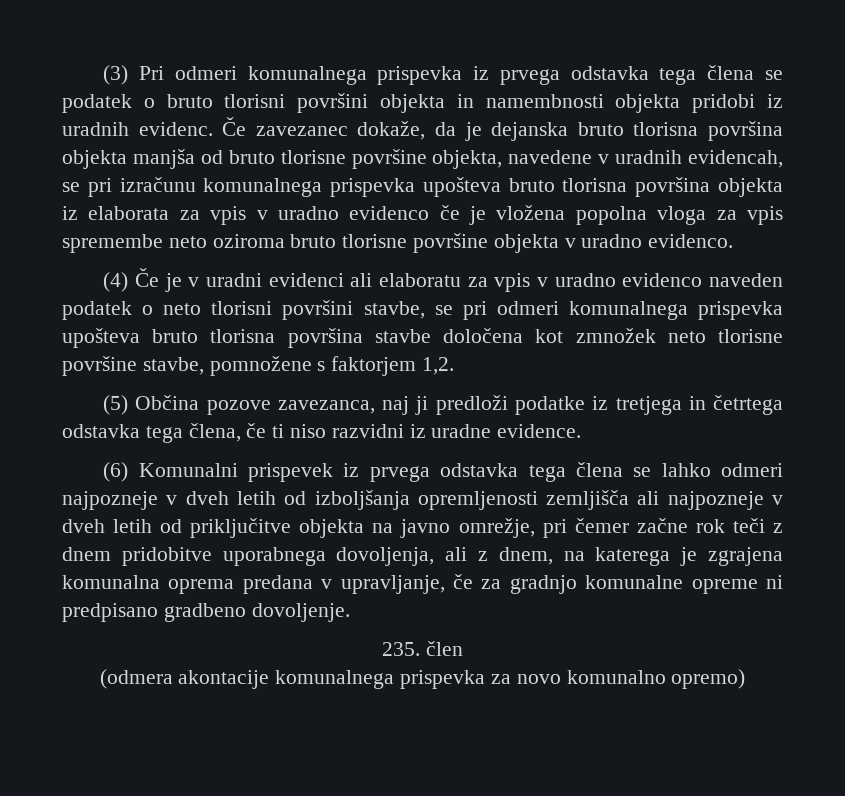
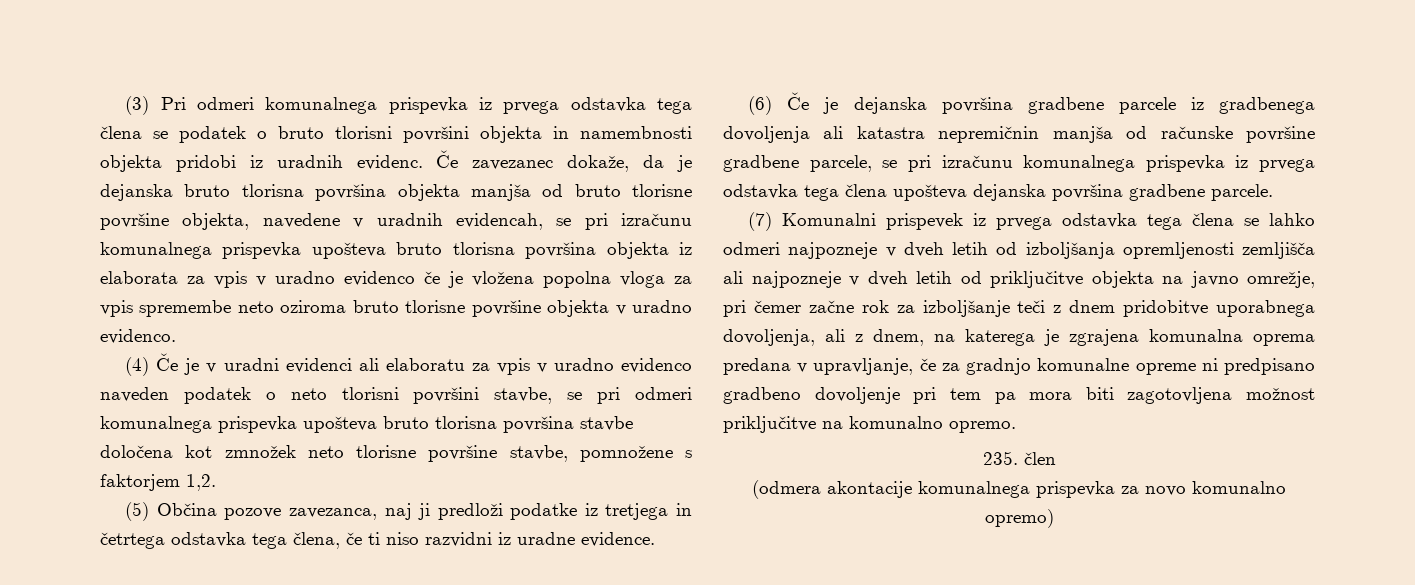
(129, 472) none -> [787,92,1315,114] [723,126,1315,143] [723,155,1315,172] [723,184,1273,201] [748,212,773,231] Če je dejanska površina gradbene parcele iz gradbenega dovoljenja ali katastra nepremičnin manjša od računske površine gradbene parcele, se pri izračunu komunalnega prispevka iz prvega odstavka tega člena upošteva dejanska površina gradbene parcele. // (7)
(725, 526) none -> [896,300,1010,317] za izboljšanje
[251,603,350,622] dovoljenje. -> [814,387,1315,404] [723,416,1016,433] dovoljenje pri tem pa mora biti zagotovljena možnost priključitve na komunalno opremo.

